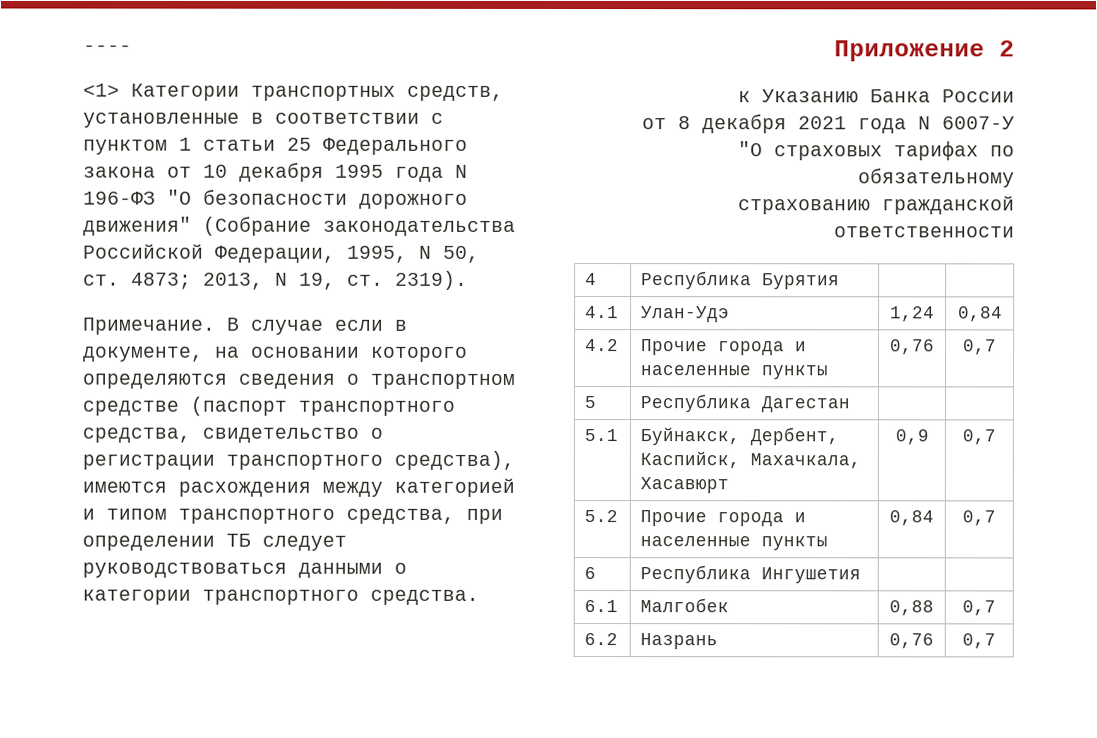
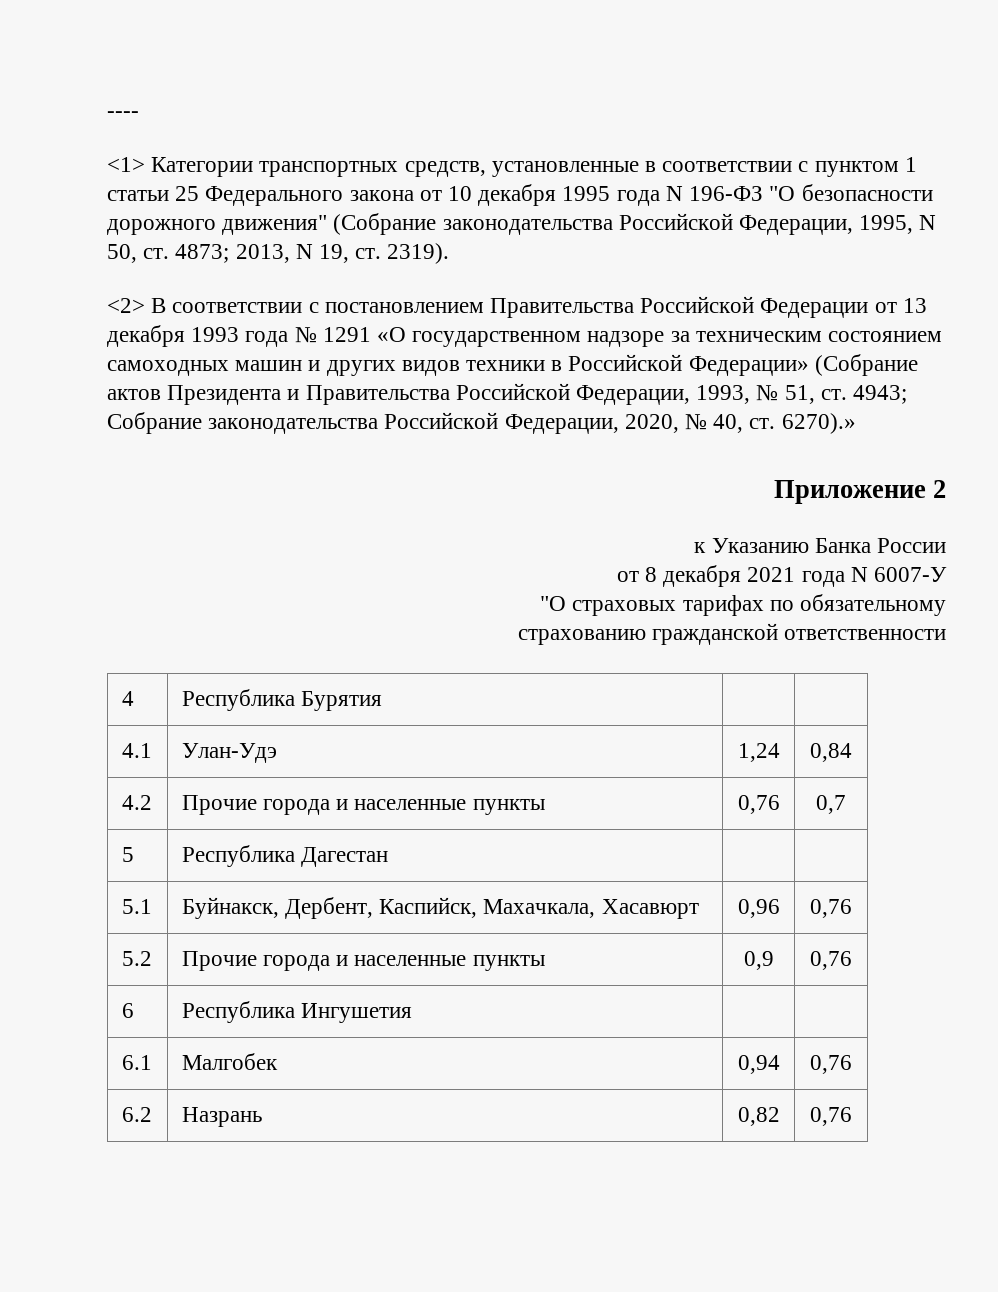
[83,317,408,335] [83,346,468,362] [82,373,515,389] [82,396,455,416] [82,427,383,443] [82,450,515,470] [82,477,515,497] [82,508,503,524] [82,533,347,551] [82,562,407,578] [82,589,479,605] Примечание. В случае если в документе, на основании которого определяются сведения о транспортном средстве (паспорт транспортного средства, свидетельство о регистрации транспортного средства), имеются расхождения между категорией и типом транспортного средства, при определении ТБ следует руководствоваться данными о категории транспортного средства. -> [107,296,927,318] [107,325,943,347] [107,354,918,376] [107,383,908,405] [107,412,856,434] <2> В соответствии с постановлением Правительства Российской Федерации от 13 декабря 1993 года № 1291 «О государственном надзоре за техническим состоянием самоходных машин и других видов техники в Российской Федерации» (Собрание актов Президента и Правительства Российской Федерации, 1993, № 51, ст. 4943; Собрание законодательства Российской Федерации, 2020, № 40, ст. 6270).»
[894,429,929,445] [962,429,996,445] 0,9 | 0,7 -> [737,899,780,918] [810,899,852,918] 0,96 | 0,76
[889,510,934,526] [962,510,996,526] 0,84 | 0,7 -> [743,951,774,970] [810,951,852,970] 0,9 | 0,76
[889,600,934,616] [962,600,996,616] 0,88 | 0,7 -> [737,1055,780,1074] [810,1055,852,1074] 0,94 | 0,76
[889,633,934,649] [962,633,996,649] | 0,76 | 0,7 -> [737,1107,780,1126] [810,1107,852,1126] | 0,82 | 0,76

